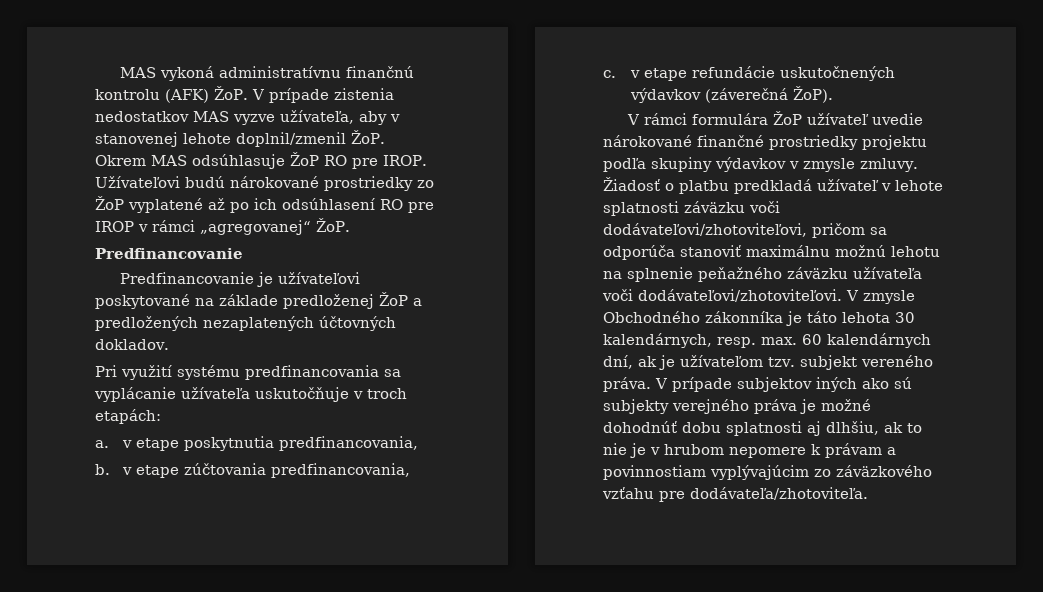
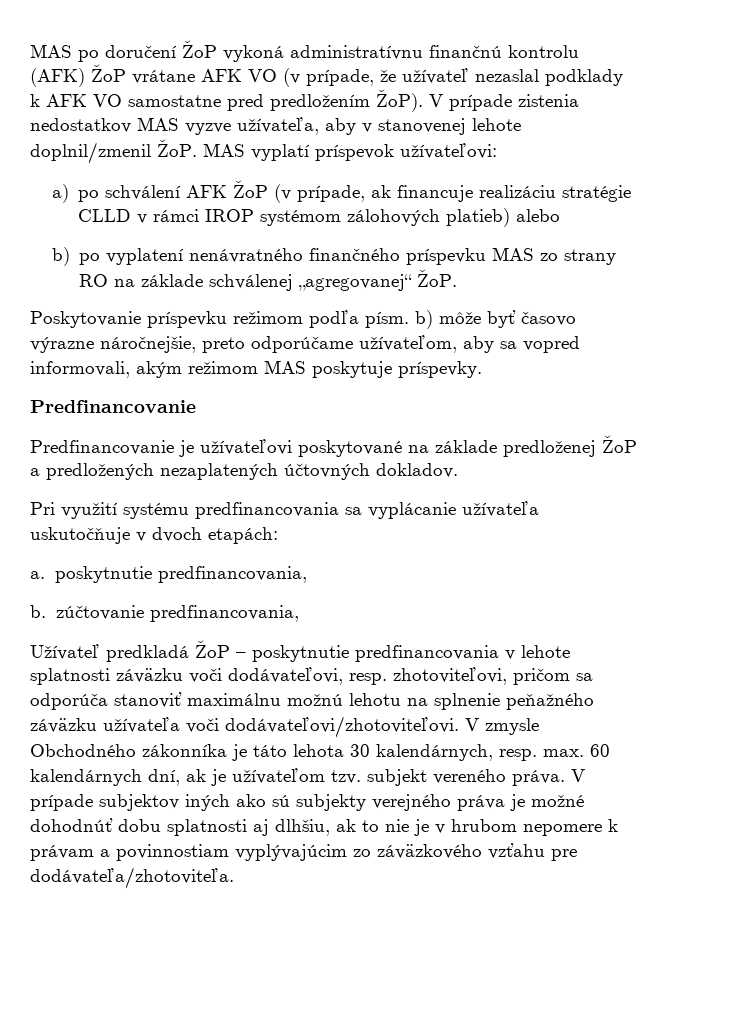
[120,67,157,78] MAS -> [30,40,217,62] MAS po doručení ŽoP
[214,86,248,100] ŽoP. -> [91,64,623,87] [30,89,423,112] ŽoP vrátane AFK VO (v prípade, že užívateľ nezaslal podklady k AFK VO samostatne pred predložením ŽoP).
[95,152,427,169] [95,176,434,191] [95,196,434,213] [95,218,350,235] Okrem MAS odsúhlasuje ŽoP RO pre IROP. Užívateľovi budú nárokované prostriedky zo ŽoP vyplatené až po ich odsúhlasení RO pre IROP v rámci „agregovanej“ ŽoP. -> [203,143,497,161] [51,180,632,203] [78,208,561,227] [51,247,617,266] [79,269,458,291] [30,310,576,329] [30,335,580,353] [30,360,482,378] MAS vyplatí príspevok užívateľovi: // a) po schválení AFK ŽoP (v prípade, ak financuje realizáciu stratégie CLLD v rámci IROP systémom zálohových platieb) alebo // b) po vyplatení nenávratného finančného príspevku MAS zo strany RO na základe schválenej „agregovanej“ ŽoP. // Poskytovanie príspevku režimom podľa písm. b) môže byť časovo výrazne náročnejšie, preto odporúčame užívateľom, aby sa vopred informovali, akým režimom MAS poskytuje príspevky.
[367,388,407,399] troch -> [152,527,202,542] dvoch
[122,436,275,451] v etape poskytnutia -> [54,566,152,583] poskytnutie
[122,463,411,478] [603,66,896,81] [630,86,834,103] [627,111,924,125] [603,135,927,150] [603,157,918,172] [603,177,879,194] v etape zúčtovania predfinancovania, // c. v etape refundácie uskutočnených výdavkov (záverečná ŽoP). // V rámci formulára ŽoP užívateľ uvedie nárokované finančné prostriedky projektu podľa skupiny výdavkov v zmysle zmluvy. Žiadosť o platbu predkladá užívateľ -> [55,605,299,622] [30,640,499,662] zúčtovanie predfinancovania, // Užívateľ predkladá ŽoP – poskytnutie predfinancovania
[603,223,807,237] dodávateľovi/zhotoviteľovi, -> [228,667,507,685] dodávateľovi, resp. zhotoviteľovi,

